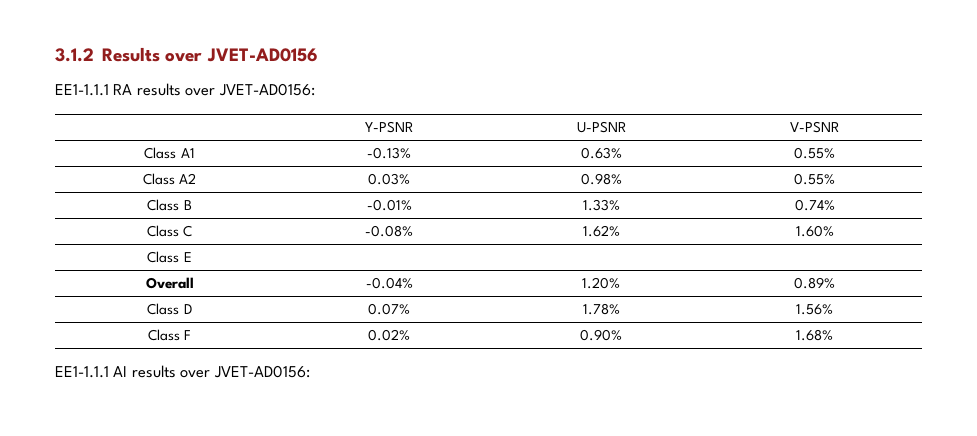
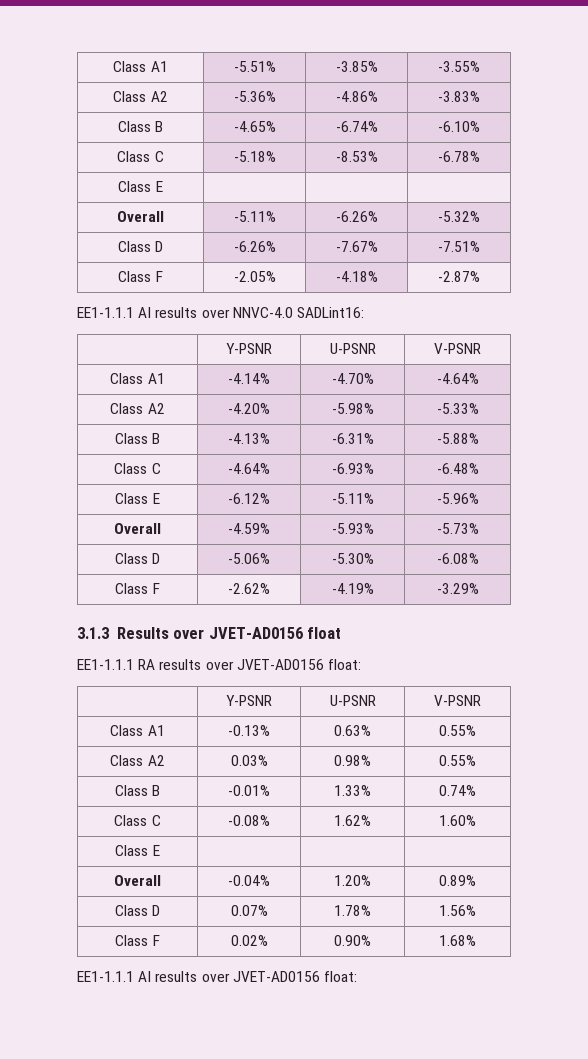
[55,48,94,62] 3.1.2 -> [113,61,168,72] [233,61,276,72] [335,61,378,72] [438,61,480,72] [113,91,168,102] [233,91,276,102] [335,91,378,102] [438,91,480,102] [117,121,164,132] [233,121,276,132] [335,121,378,132] [438,121,480,132] [117,151,164,162] [233,151,276,162] [335,151,378,162] [438,151,480,162] [118,181,163,192] [117,211,164,222] [233,211,276,222] [335,211,378,222] [438,211,480,222] [117,241,164,252] [233,241,276,252] [335,241,378,252] [438,241,480,252] [118,271,163,282] [233,271,276,282] [335,271,378,282] [438,271,480,282] [77,307,364,318] [226,343,272,354] [329,343,376,354] [434,343,481,354] [110,373,165,384] [228,373,270,384] [331,373,374,384] [436,373,479,384] [110,403,165,414] [228,403,270,414] [331,403,374,414] [436,403,479,414] [114,433,161,444] [228,433,270,444] [331,433,374,444] [436,433,479,444] [114,463,161,474] [228,463,270,474] [331,463,374,474] [436,463,479,474] [115,493,160,504] [228,493,270,504] [331,493,374,504] [436,493,479,504] [114,523,161,534] [228,523,270,534] [331,523,374,534] [436,523,479,534] [114,553,161,564] [228,553,270,564] [331,553,374,564] [436,553,479,564] [115,583,160,594] [228,583,270,594] [331,583,374,594] [436,583,479,594] [77,627,109,639] Class A1 | -5.51% | -3.85% | -3.55% // Class A2 | -5.36% | -4.86% | -3.83% // Class B | -4.65% | -6.74% | -6.10% // Class C | -5.18% | -8.53% | -6.78% // Class E | | | // Overall | -5.11% | -6.26% | -5.32% // Class D | -6.26% | -7.67% | -7.51% // Class F | -2.05% | -4.18% | -2.87% // EE1-1.1.1 AI results over NNVC-4.0 SADLint16: // | Y-PSNR | U-PSNR | V-PSNR // Class A1 | -4.14% | -4.70% | -4.64% // Class A2 | -4.20% | -5.98% | -5.33% // Class B | -4.13% | -6.31% | -5.88% // Class C | -4.64% | -6.93% | -6.48% // Class E | -6.12% | -5.11% | -5.96% // Overall | -4.59% | -5.93% | -5.73% // Class D | -5.06% | -5.30% | -6.08% // Class F | -2.62% | -4.19% | -3.29% // 3.1.3
(318, 55) none -> [307,627,342,639] float
[218,83,315,96] JVET-AD0156: -> [236,659,361,670] JVET-AD0156 float:
[213,365,310,378] JVET-AD0156: -> [232,971,357,982] JVET-AD0156 float:

